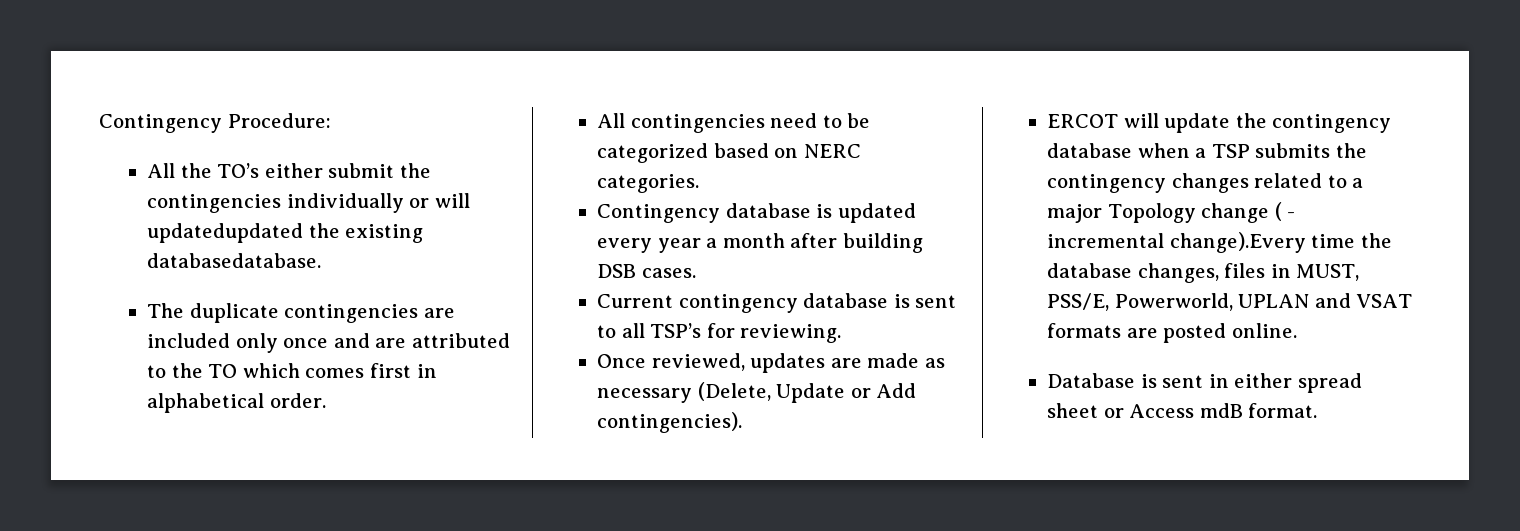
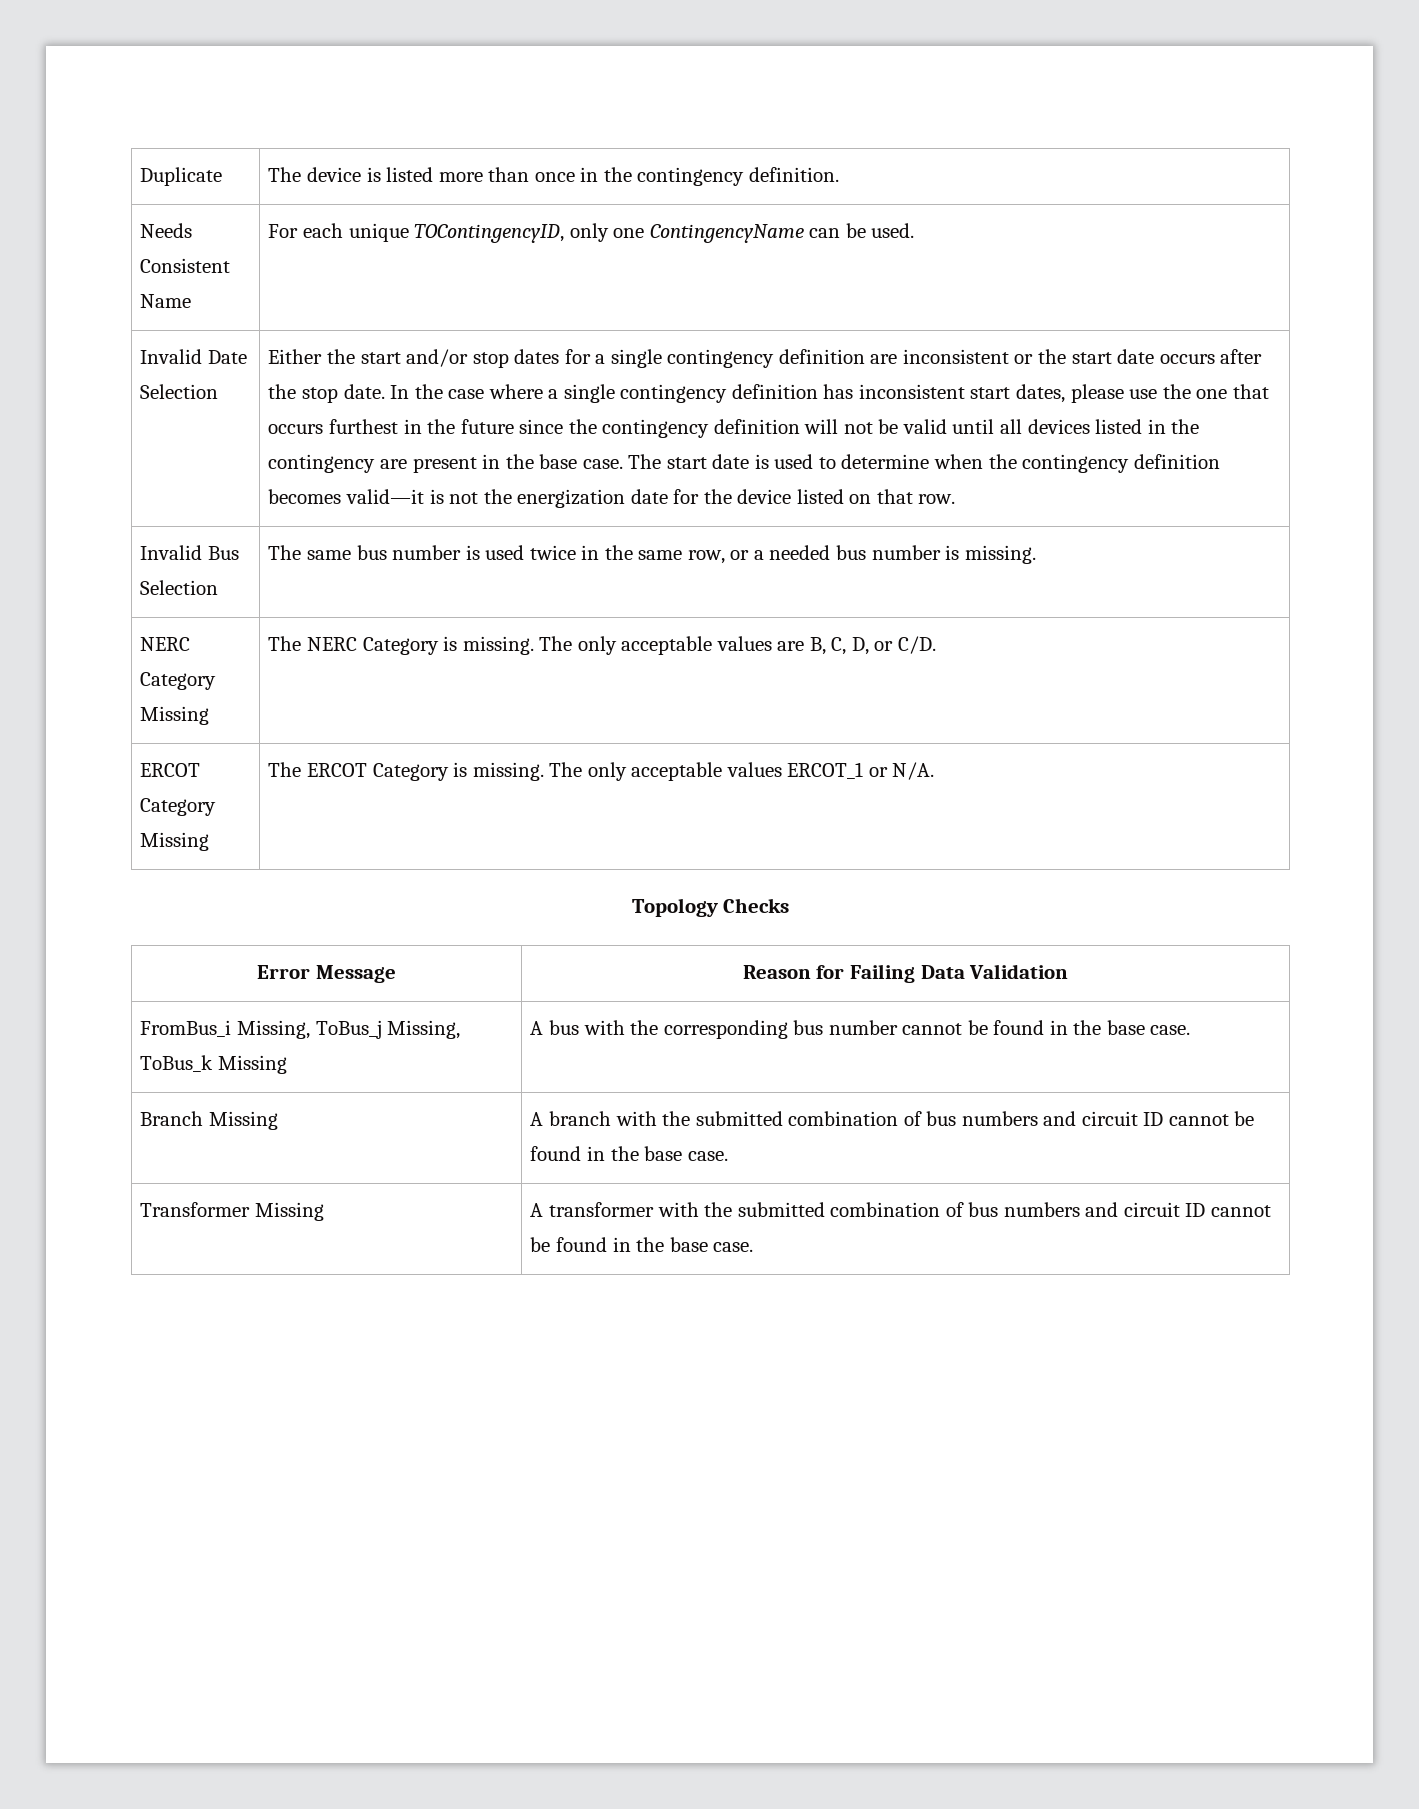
[99,113,331,133] [147,163,432,178] [147,193,470,213] [147,223,424,243] [147,253,322,268] [147,303,455,323] [147,333,511,353] [147,363,437,378] [147,393,326,413] [597,113,871,133] [597,143,861,163] [597,174,700,193] [597,203,916,223] [597,233,924,253] [597,264,696,278] [597,293,957,313] [597,323,842,343] [597,353,946,373] [597,382,917,403] [597,412,743,433] [1047,113,1392,133] [1047,143,1368,158] [1047,173,1364,193] [1047,202,1296,223] [1047,232,1392,253] [1047,263,1360,283] [1047,293,1413,311] [1047,323,1297,343] [1047,373,1363,393] [1047,403,1318,418] Contingency Procedure: // All the TO’s either submit the contingencies individually or will updatedupdated the existing databasedatabase. // The duplicate contingencies are included only once and are attributed to the TO which comes first in alphabetical order. // All contingencies need to be categorized based on NERC categories. // Contingency database is updated every year a month after building DSB cases. // Current contingency database is sent to all TSP’s for reviewing. // Once reviewed, updates are made as necessary (Delete, Update or Add contingencies). // ERCOT will update the contingency database when a TSP submits the contingency changes related to a major Topology change ( - incremental change).Every time the database changes, files in MUST, PSS/E, Powerworld, UPLAN and VSAT formats are posted online. // Database is sent in either spread sheet or Access mdB format. -> [140,167,223,186] [268,167,839,186] [140,223,193,238] [140,258,231,273] [140,294,192,308] [268,223,915,243] [140,349,248,364] [140,384,219,399] [268,349,1263,368] [268,384,1269,403] [268,419,1200,438] [268,454,1220,473] [268,489,956,508] [140,545,240,560] [140,580,219,595] [268,545,1036,564] [140,637,191,651] [140,672,217,690] [140,706,210,725] [268,636,936,655] [140,763,201,777] [140,798,217,816] [140,832,210,851] [268,762,935,781] [631,898,790,917] [257,965,396,983] [742,964,1069,983] [140,1020,461,1039] [140,1055,288,1074] [530,1020,1191,1039] [140,1111,279,1130] [530,1111,1255,1126] [530,1146,728,1161] [140,1202,325,1221] [530,1202,1271,1217] [530,1237,754,1252] Duplicate | The device is listed more than once in the contingency definition. // Needs Consistent Name | For each unique TOContingencyID, only one ContingencyName can be used. // Invalid Date Selection | Either the start and/or stop dates for a single contingency definition are inconsistent or the start date occurs after the stop date. In the case where a single contingency definition has inconsistent start dates, please use the one that occurs furthest in the future since the contingency definition will not be valid until all devices listed in the contingency are present in the base case. The start date is used to determine when the contingency definition becomes valid—it is not the energization date for the device listed on that row. // Invalid Bus Selection | The same bus number is used twice in the same row, or a needed bus number is missing. // NERC Category Missing | The NERC Category is missing. The only acceptable values are B, C, D, or C/D. // ERCOT Category Missing | The ERCOT Category is missing. The only acceptable values ERCOT_1 or N/A. // Topology Checks // Error Message | Reason for Failing Data Validation // FromBus_i Missing, ToBus_j Missing, ToBus_k Missing | A bus with the corresponding bus number cannot be found in the base case. // Branch Missing | A branch with the submitted combination of bus numbers and circuit ID cannot be found in the base case. // Transformer Missing | A transformer with the submitted combination of bus numbers and circuit ID cannot be found in the base case.

